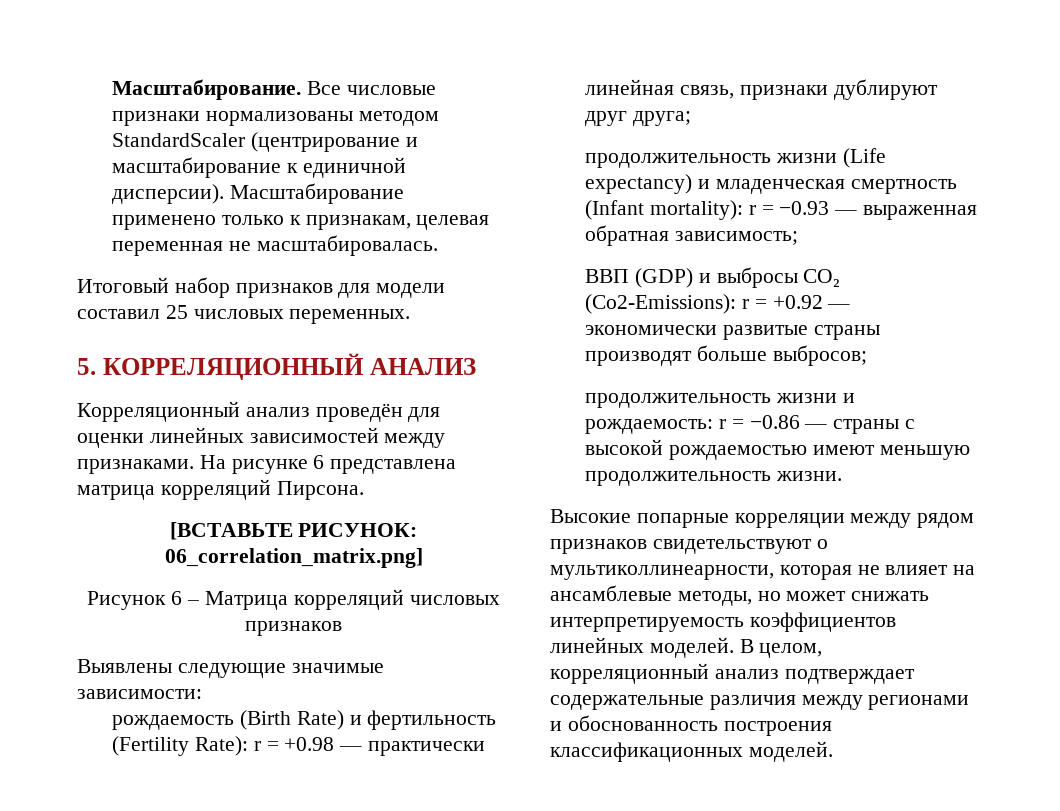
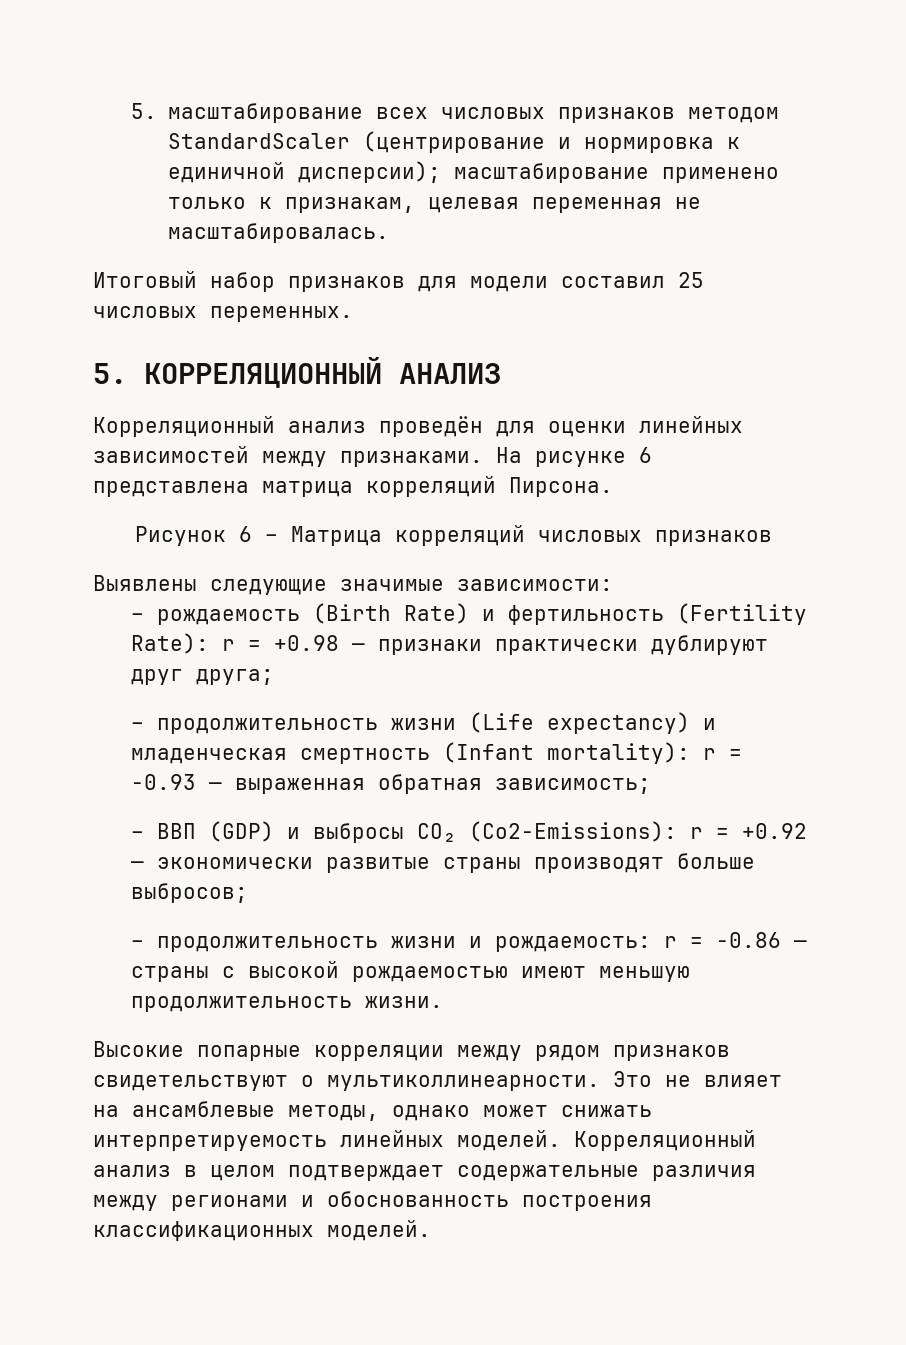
[112,79,436,100] [112,111,353,126] Масштабирование. Все числовые признаки нормализованы -> [130,103,676,123] 5. масштабирование всех числовых признаков
[112,157,282,178] масштабирование -> [584,137,715,153] нормировка
[112,183,404,204] дисперсии). Масштабирование -> [298,161,650,183] дисперсии); масштабирование
[169,522,418,540] [164,548,423,568] // [ВСТАВЬТЕ РИСУНОК: 06_correlation_matrix.png] -> (613, 487) none
(202, 694) none -> [130,613,144,621] –
[368,741,486,756] [585,79,828,100] практически линейная связь, признаки -> [377,639,638,655] признаки практически
(691, 118) none -> [130,722,144,730] –
(798, 238) none -> [130,831,144,839] –
(867, 355) none -> [130,940,144,948] –
[550,565,852,580] мультиколлинеарности, которая -> [327,1071,652,1091] мультиколлинеарности. Это
[757,591,781,601] но -> [392,1105,470,1121] однако
[749,612,896,632] коэффициентов -> (327, 1143) none
[739,639,823,658] [550,663,779,684] В целом, корреляционный анализ -> [574,1130,756,1151] [93,1165,275,1181] Корреляционный анализ в целом

